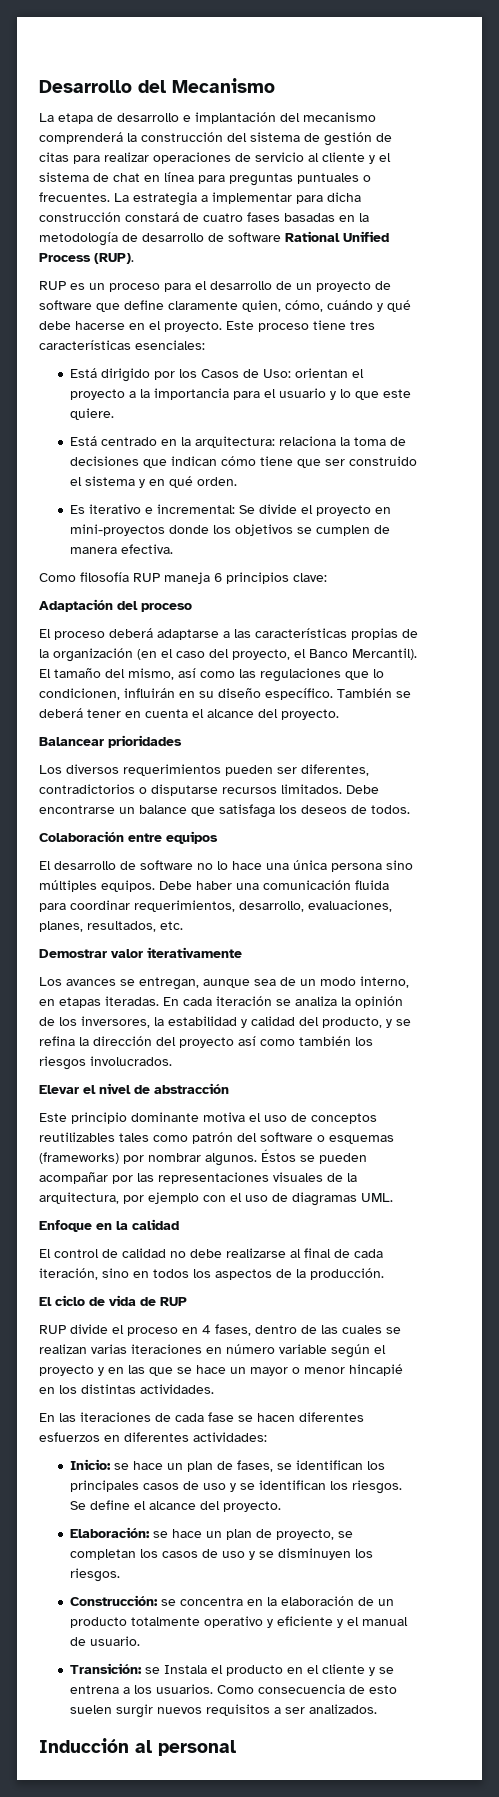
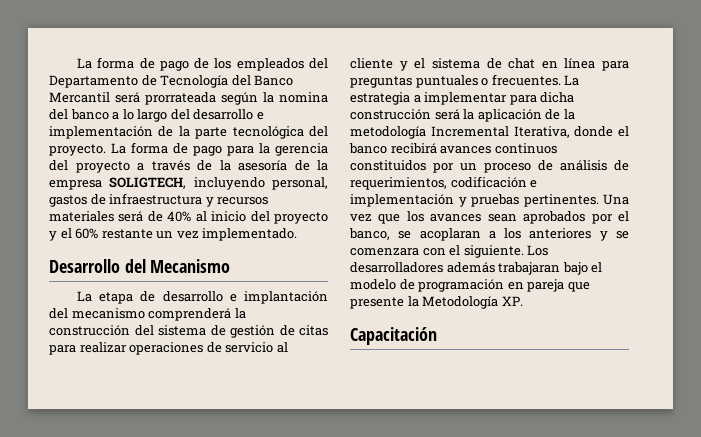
(39, 86) none -> [77,57,328,71] [49,75,294,88] [49,92,328,105] [49,109,264,122] [49,126,328,139] [49,142,328,156] [49,160,328,173] [49,177,328,190] [49,193,269,207] [49,211,328,224] [49,228,298,241] La forma de pago de los empleados del Departamento de Tecnología del Banco Mercantil será prorrateada según la nomina del banco a lo largo del desarrollo e implementación de la parte tecnológica del proyecto. La forma de pago para la gerencia del proyecto a través de la asesoría de la empresa SOLIGTECH, incluyendo personal, gastos de infraestructura y recursos materiales será de 40% al inicio del proyecto y el 60% restante un vez implementado. //
[125,212,369,222] [39,231,389,246] [39,253,134,264] [39,281,391,292] [39,300,411,312] [39,320,375,332] [39,340,205,350] [70,368,365,382] [70,388,412,400] [70,408,115,420] [70,436,407,448] [70,456,418,468] [70,476,238,488] [70,504,392,516] [70,524,391,536] [70,544,174,554] [39,572,327,584] [39,599,192,612] [39,628,418,640] [39,648,417,662] [39,668,384,682] [39,688,411,700] [39,708,339,720] [39,735,182,748] [39,764,369,776] [39,784,379,796] [39,804,410,818] [39,831,218,844] [39,860,413,872] [39,880,389,892] [39,900,392,912] [39,921,183,932] [39,947,242,958] [39,976,409,990] [39,996,403,1008] [39,1016,411,1028] [39,1036,373,1048] [39,1056,172,1070] [39,1083,229,1094] [39,1112,377,1124] [39,1132,394,1144] [39,1149,367,1166] [39,1172,357,1184] [39,1192,393,1206] [39,1219,179,1232] [39,1248,383,1258] [39,1268,384,1280] [39,1295,187,1306] [39,1324,401,1336] [39,1344,386,1358] [39,1364,403,1376] [39,1384,214,1394] [39,1412,364,1422] [39,1432,267,1442] [70,1459,386,1472] [70,1480,403,1494] [70,1500,282,1512] [70,1527,354,1540] [70,1548,374,1560] [70,1568,121,1582] [70,1595,395,1606] [70,1616,409,1628] [70,1636,141,1646] [70,1663,395,1676] [70,1684,398,1694] [70,1704,378,1718] [39,1738,236,1756] constará de cuatro fases basadas en la metodología de desarrollo de software Rational Unified Process (RUP). // RUP es un proceso para el desarrollo de un proyecto de software que define claramente quien, cómo, cuándo y qué debe hacerse en el proyecto. Este proceso tiene tres características esenciales: // Está dirigido por los Casos de Uso: orientan el proyecto a la importancia para el usuario y lo que este quiere. // Está centrado en la arquitectura: relaciona la toma de decisiones que indican cómo tiene que ser construido el sistema y en qué orden. // Es iterativo e incremental: Se divide el proyecto en mini-proyectos donde los objetivos se cumplen de manera efectiva. // Como filosofía RUP maneja 6 principios clave: // Adaptación del proceso // El proceso deberá adaptarse a las características propias de la organización (en el caso del proyecto, el Banco Mercantil). El tamaño del mismo, así como las regulaciones que lo condicionen, influirán en su diseño específico. También se deberá tener en cuenta el alcance del proyecto. // Balancear prioridades // Los diversos requerimientos pueden ser diferentes, contradictorios o disputarse recursos limitados. Debe encontrarse un balance que satisfaga los deseos de todos. // Colaboración entre equipos // El desarrollo de software no lo hace una única persona sino múltiples equipos. Debe haber una comunicación fluida para coordinar requerimientos, desarrollo, evaluaciones, planes, resultados, etc. // Demostrar valor iterativamente // Los avances se entregan, aunque sea de un modo interno, en etapas iteradas. En cada iteración se analiza la opinión de los inversores, la estabilidad y calidad del producto, y se refina la dirección del proyecto así como también los riesgos involucrados. // Elevar el nivel de abstracción // Este principio dominante motiva el uso de conceptos reutilizables tales como patrón del software o esquemas (frameworks) por nombrar algunos. Éstos se pueden acompañar por las representaciones visuales de la arquitectura, por ejemplo con el uso de diagramas UML. // Enfoque en la calidad // El control de calidad no debe realizarse al final de cada iteración, sino en todos los aspectos de la producción. // El ciclo de vida de RUP // RUP divide el proceso en 4 fases, dentro de las cuales se realizan varias iteraciones en número variable según el proyecto y en las que se hace un mayor o menor hincapié en los distintas actividades. // En las iteraciones de cada fase se hacen diferentes esfuerzos en diferentes actividades: // Inicio: se hace un plan de fases, se identifican los principales casos de uso y se identifican los riesgos. Se define el alcance del proyecto. // Elaboración: se hace un plan de proyecto, se completan los casos de uso y se disminuyen los riesgos. // Construcción: se concentra en la elaboración de un producto totalmente operativo y eficiente y el manual de usuario. // Transición: se Instala el producto en el cliente y se entrena a los usuarios. Como consecuencia de esto suelen surgir nuevos requisitos a ser analizados. // Inducción al personal -> [434,109,575,122] [350,126,629,139] [349,143,557,154] [350,160,629,173] [350,176,538,190] [350,194,629,207] [350,211,629,224] [349,228,629,241] [350,245,549,258] [350,262,603,275] [350,279,590,292] [350,296,523,309] [350,327,437,345] será la aplicación de la metodología Incremental Iterativa, donde el banco recibirá avances continuos constituidos por un proceso de análisis de requerimientos, codificación e implementación y pruebas pertinentes. Una vez que los avances sean aprobados por el banco, se acoplaran a los anteriores y se comenzara con el siguiente. Los desarrolladores además trabajaran bajo el modelo de programación en pareja que presente la Metodología XP. // Capacitación

